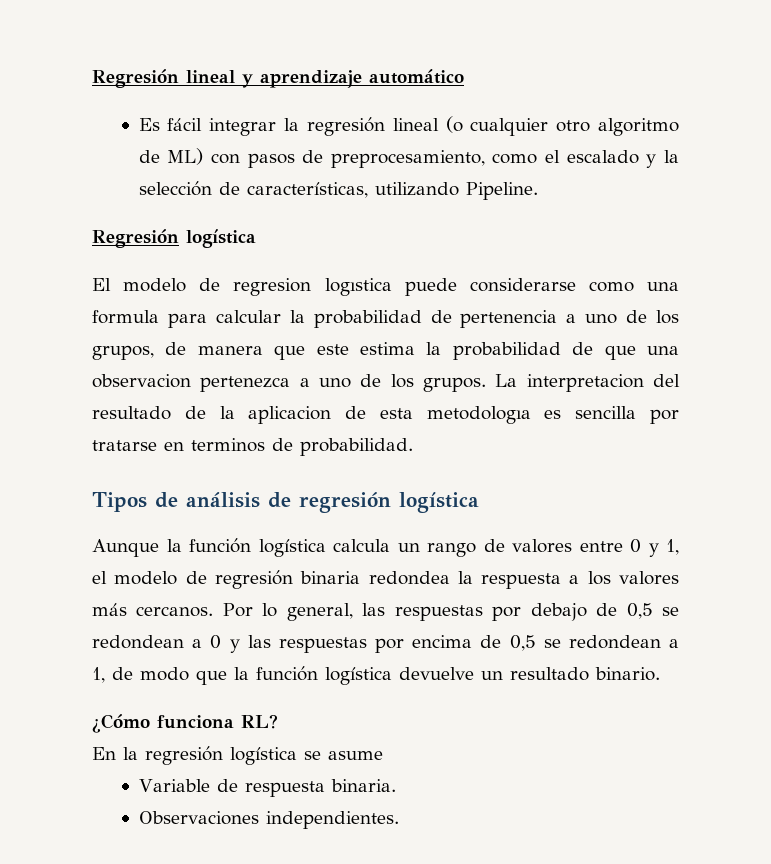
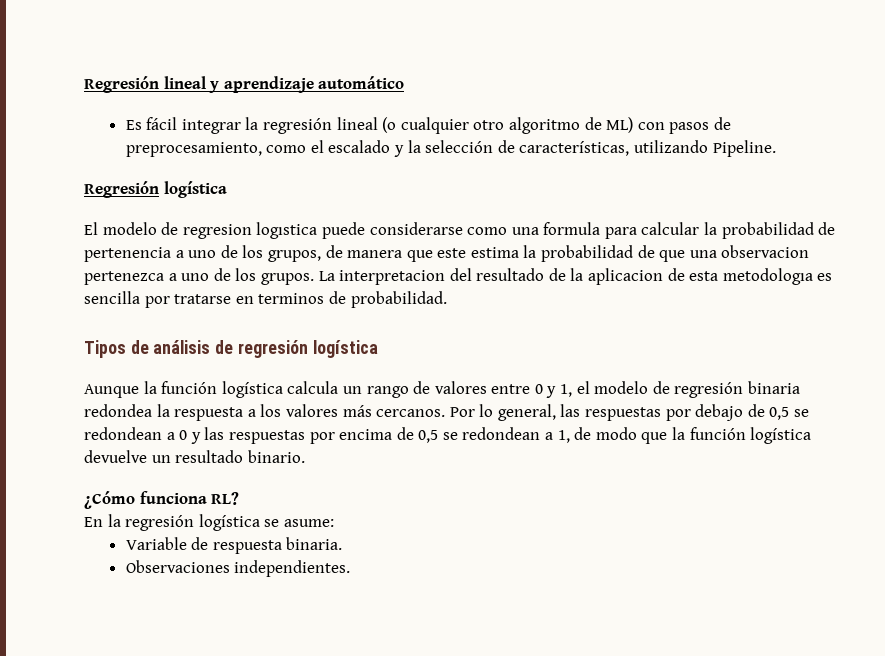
[328,751,383,760] asume -> [283,519,334,527] asume:

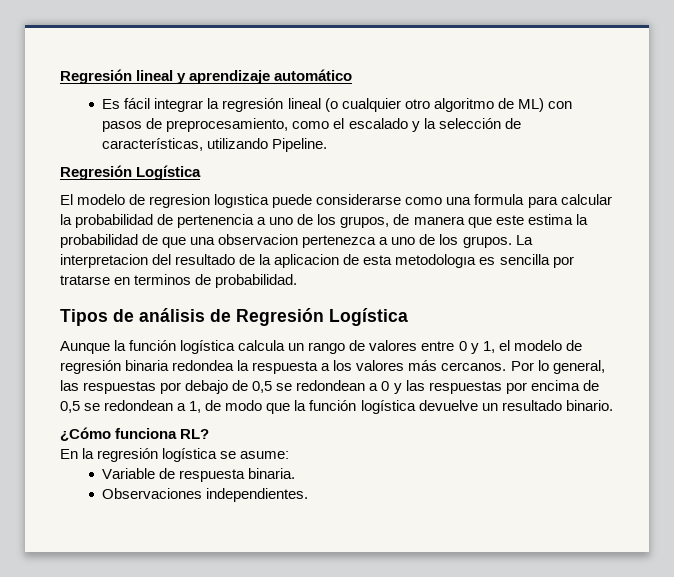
[163,181,227,198] logística -> [136,165,202,180] Logística
[237,340,378,358] regresión logística -> [236,308,408,326] Regresión Logística

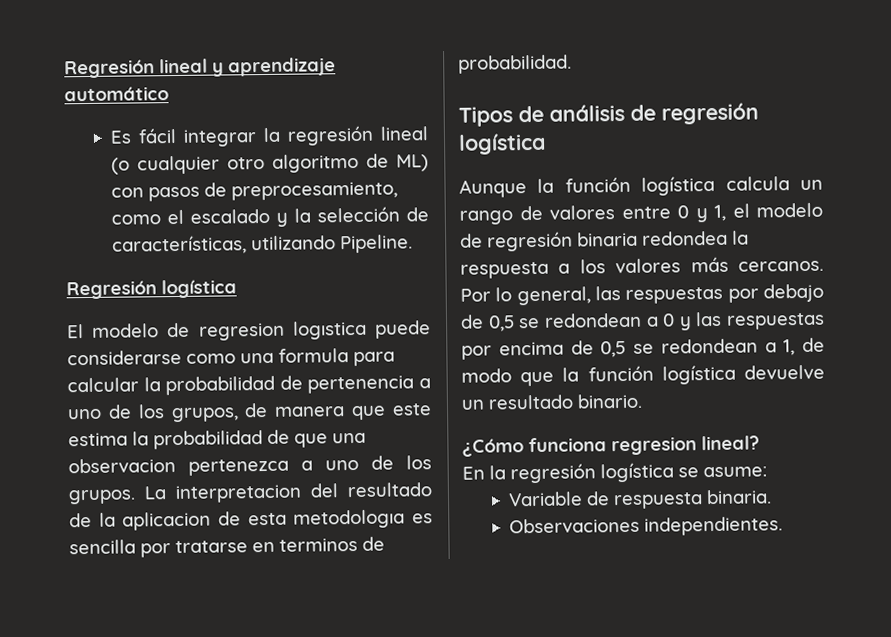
[136,165,202,180] Logística -> [161,279,237,299] logística
[236,308,408,326] Regresión Logística -> [661,102,759,125] [458,132,546,155] regresión logística
[180,429,210,439] RL? -> [611,435,760,456] regresion lineal?

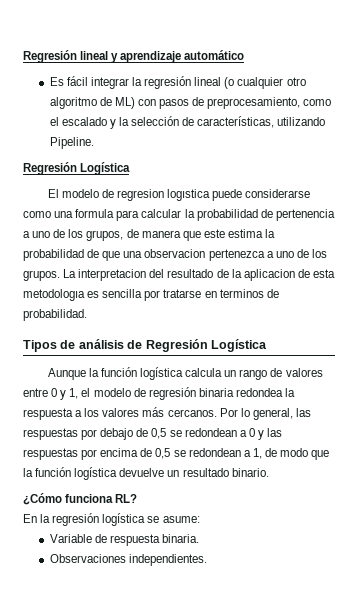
[161,279,237,299] logística -> [80,162,131,175] Logística
[661,102,759,125] [458,132,546,155] regresión logística -> [145,339,267,352] Regresión Logística
[611,435,760,456] regresion lineal? -> [115,494,138,503] RL?

